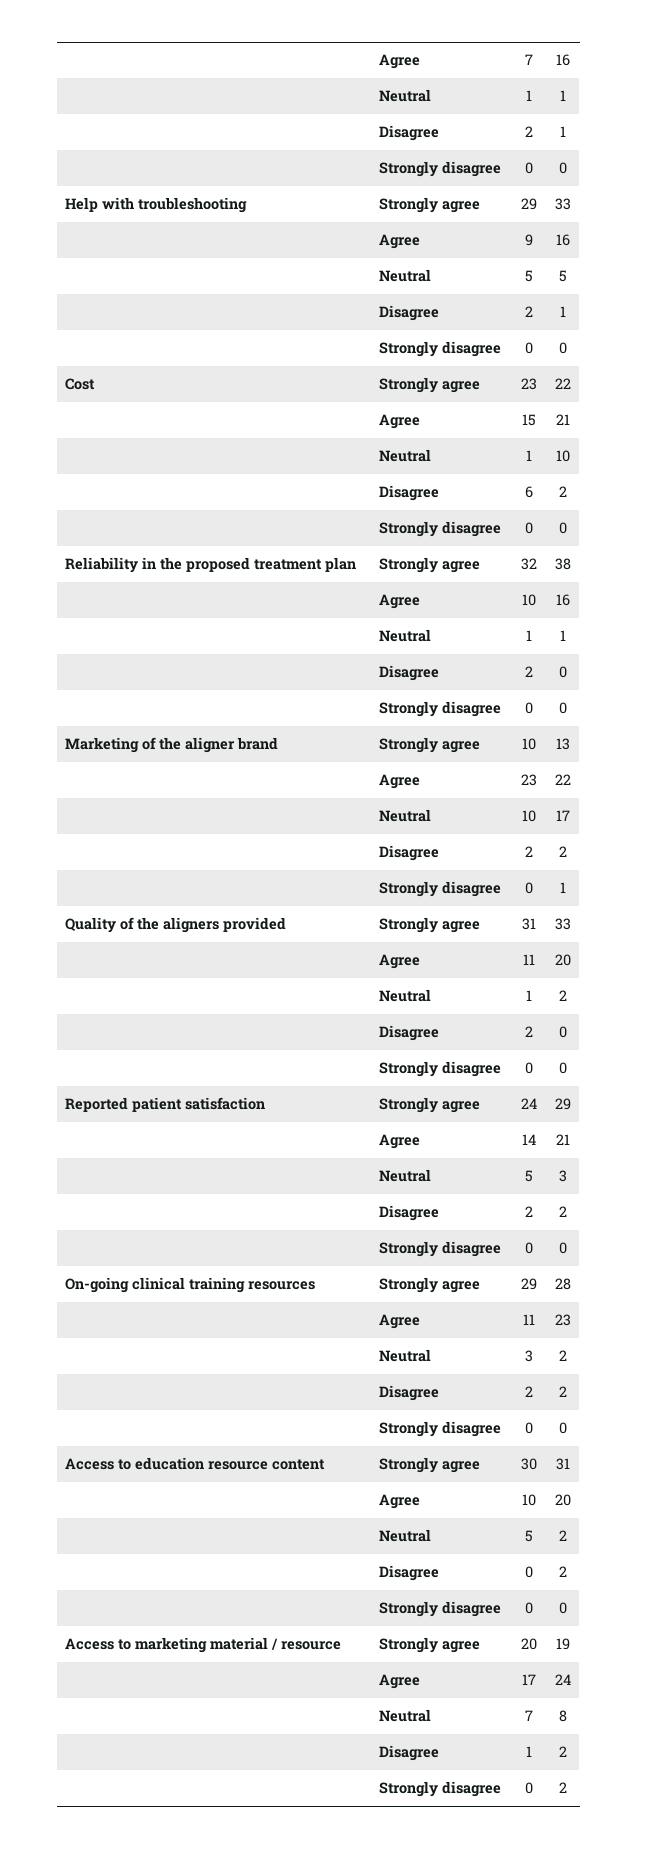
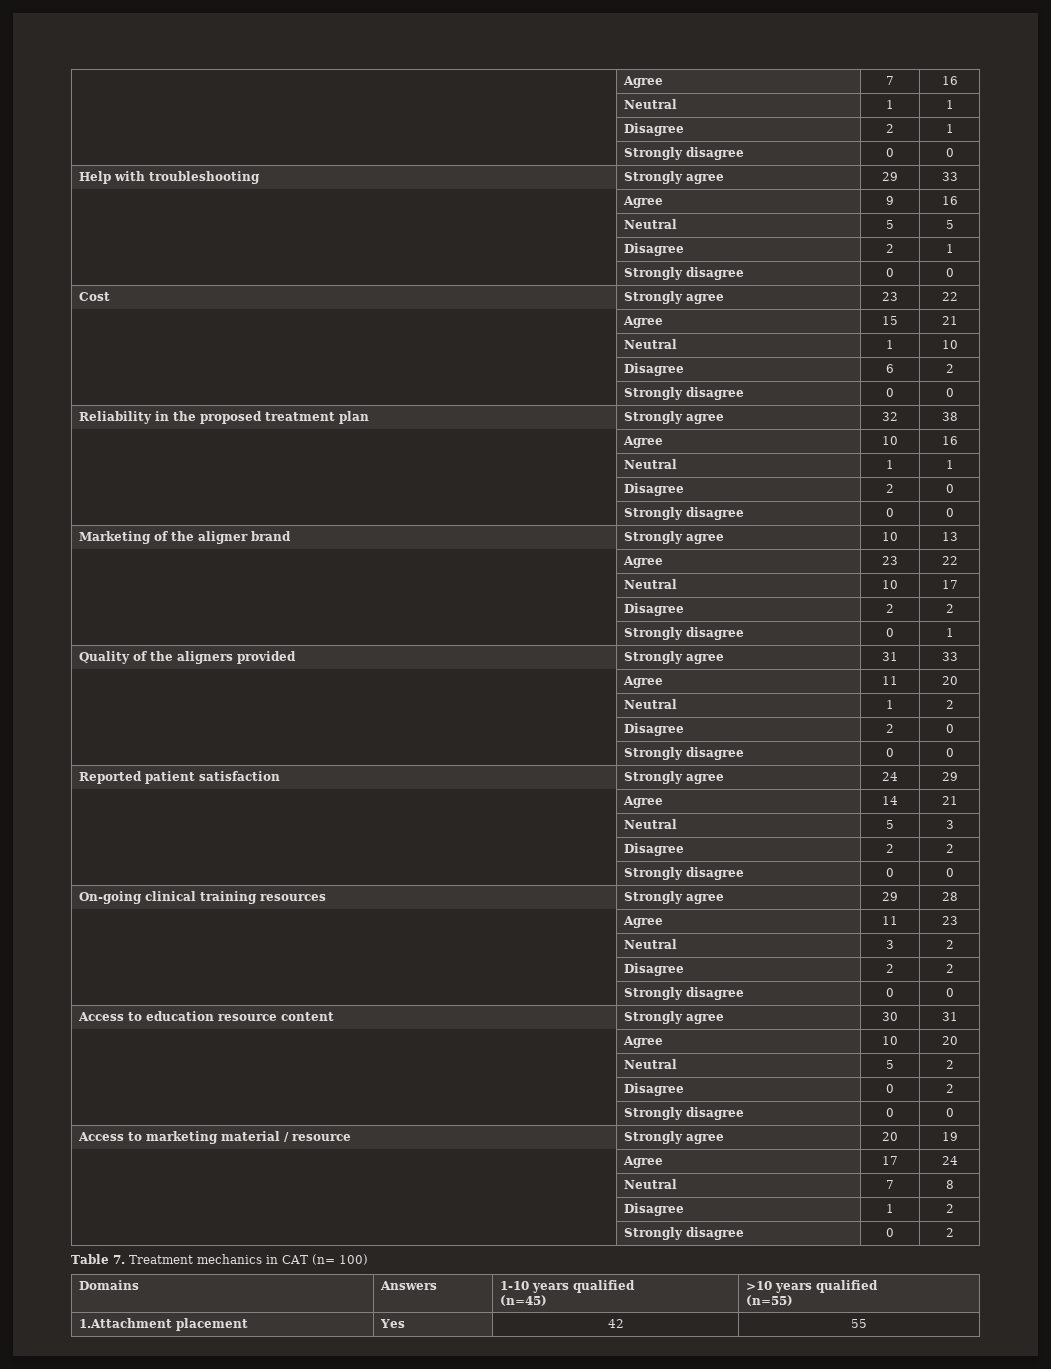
(567, 1787) none -> [71,1254,368,1265] [79,1280,140,1290] [380,1281,438,1290] [500,1280,636,1293] [500,1295,548,1306] [746,1280,879,1293] [746,1295,794,1306] [79,1318,249,1331] [380,1319,406,1328] [607,1319,624,1328] [851,1319,867,1328] // Table 7. Treatment mechanics in CAT (n= 100) // Domains | Answers | 1-10 years qualified // (n=45) | >10 years qualified // (n=55) // 1.Attachment placement | Yes | 42 | 55

